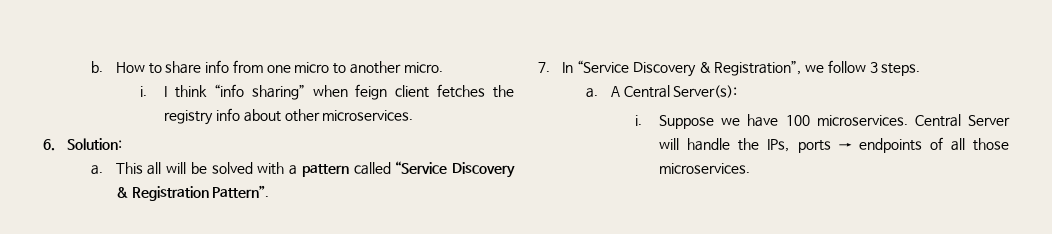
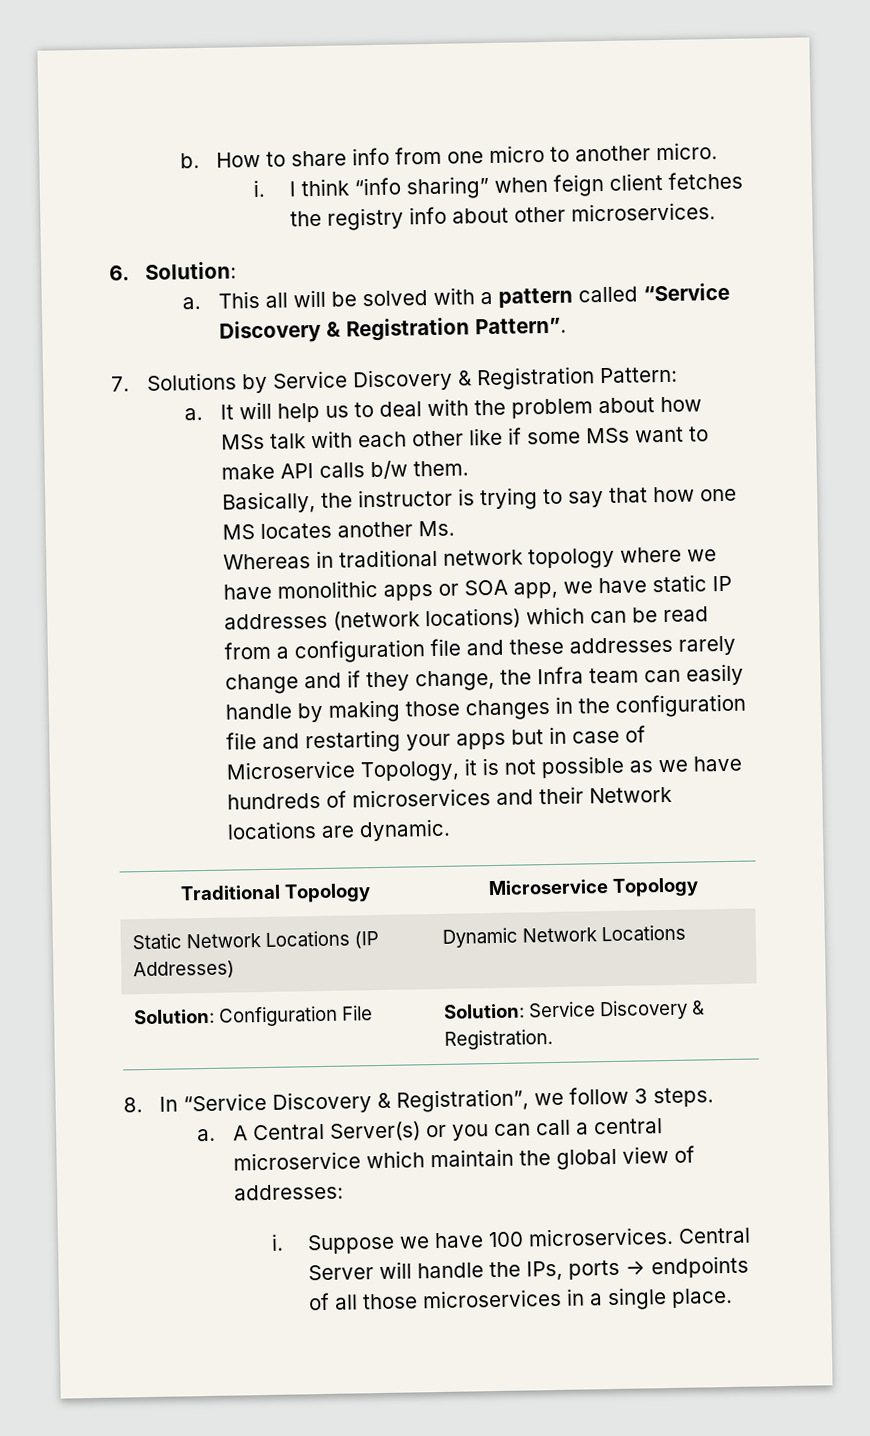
(550, 67) none -> [147,366,679,394] [183,396,703,423] [221,426,710,450] [221,460,470,480] [222,486,738,514] [222,520,456,540] [223,546,718,570] [223,574,733,601] [224,606,710,631] [224,635,737,664] [225,663,745,695] [225,693,748,723] [226,725,647,754] [226,755,743,783] [227,786,673,810] [227,818,452,842] [180,883,371,903] [487,877,699,897] [132,930,380,950] [133,960,236,980] [442,924,687,948] [134,1005,374,1027] [443,999,706,1021] [444,1029,554,1050] [123,1097,143,1113] Solutions by Service Discovery & Registration Pattern: // a. It will help us to deal with the problem about how MSs talk with each other like if some MSs want to make API calls b/w them. // Basically, the instructor is trying to say that how one MS locates another Ms. // Whereas in traditional network topology where we have monolithic apps or SOA app, we have static IP addresses (network locations) which can be read from a configuration file and these addresses rarely change and if they change, the Infra team can easily handle by making those changes in the configuration file and restarting your apps but in case of Microservice Topology, it is not possible as we have hundreds of microservices and their Network locations are dynamic. // Traditional Topology | Microservice Topology // Static Network Locations (IP Addresses) | Dynamic Network Locations // Solution: Configuration File | Solution: Service Discovery & Registration. // 8.
[673,85,738,98] Server(s): -> [329,1118,664,1142] [233,1145,696,1171] [234,1183,345,1201] Server(s) or you can call a central microservice which maintain the global view of addresses:
[659,163,751,174] microservices. -> [422,1287,734,1311] microservices in a single place.

